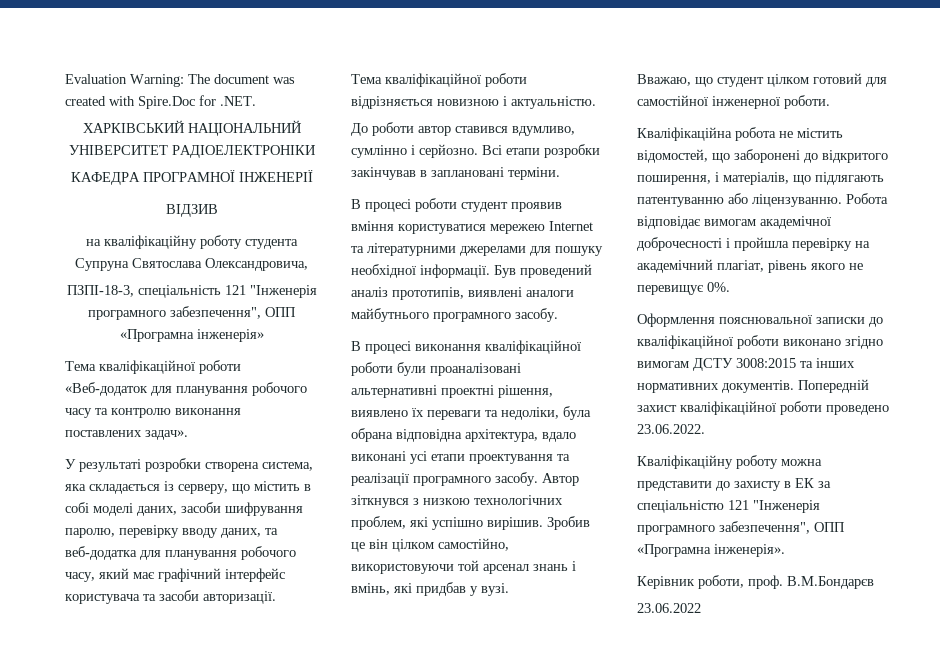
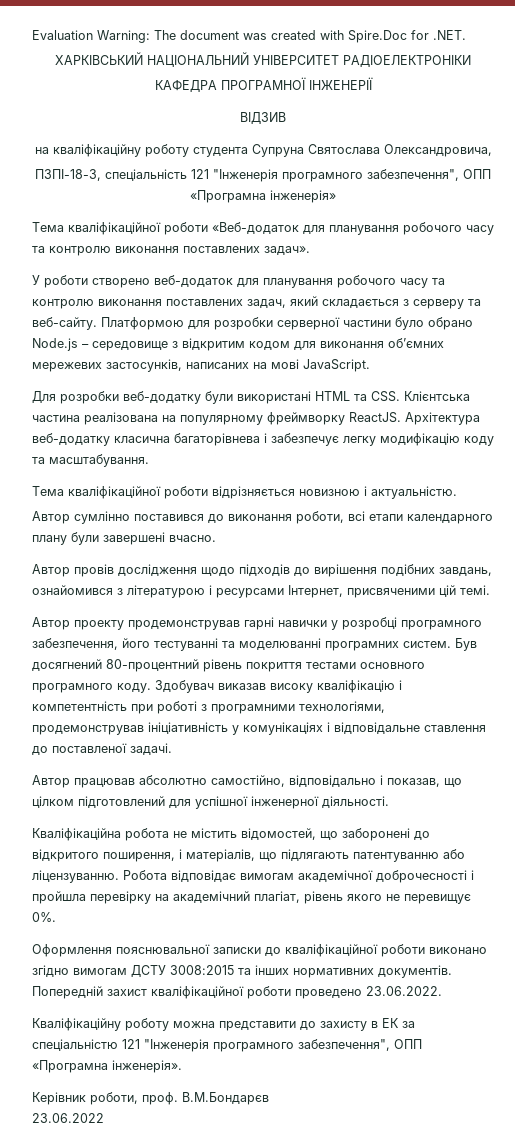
[79,458,313,472] [65,481,311,494] [65,502,303,516] [65,525,278,538] [65,546,296,560] [65,568,285,582] [65,590,276,604] результаті розробки створена система, яка складається із серверу, що містить в собі моделі даних, засоби шифрування паролю, перевірку вводу даних, та веб-додатка для планування робочого часу, який має графічний інтерфейс користувача та засоби авторизації. -> [44,275,445,288] [32,296,481,309] [32,317,473,330] [32,338,444,351] [32,359,370,372] [32,391,470,404] [32,412,480,425] [32,433,494,446] [32,454,149,467] роботи створено веб-додаток для планування робочого часу та контролю виконання поставлених задач, який складається з серверу та веб-сайту. Платформою для розробки серверної частини було обрано Node.js – середовище з відкритим кодом для виконання об’ємних мережевих застосунків, написаних на мові JavaScript. // Для розробки веб-додатку були використані HTML та CSS. Клієнтська частина реалізована на популярному фреймворку ReactJS. Архітектура веб-додатку класична багаторівнева і забезпечує легку модифікацію коду та масштабування.
[351,122,575,136] [351,144,600,158] [351,167,560,180] [351,198,562,212] [351,221,593,234] [351,243,603,256] [351,264,592,278] [351,287,574,300] [351,308,558,322] [351,340,581,354] [351,362,521,376] [351,385,553,398] [351,406,591,420] [351,428,576,442] [351,451,570,464] [351,472,579,486] [351,495,563,508] [351,516,590,530] [351,538,509,552] [351,560,576,574] [351,582,509,596] [637,73,887,87] [637,95,830,109] До роботи автор ставився вдумливо, сумлінно і серйозно. Всі етапи розробки закінчував в заплановані терміни. // В процесі роботи студент проявив вміння користуватися мережею Internet та літературними джерелами для пошуку необхідної інформації. Був проведений аналіз прототипів, виявлені аналоги майбутнього програмного засобу. // В процесі виконання кваліфікаційної роботи були проаналізовані альтернативні проектні рішення, виявлено їх переваги та недоліки, була обрана відповідна архітектура, вдало виконані усі етапи проектування та реалізації програмного засобу. Автор зіткнувся з низкою технологічних проблем, які успішно вирішив. Зробив це він цілком самостійно, використовуючи той арсенал знань і вмінь, які придбав у вузі. // Вважаю, що студент цілком готовий для самостійної інженерної роботи. -> [32,511,493,524] [32,532,216,545] [32,564,492,577] [32,585,490,598] [32,617,482,630] [32,638,477,651] [32,659,425,672] [32,680,402,693] [32,701,385,714] [32,722,486,735] [32,743,172,755] [32,775,462,788] [32,796,389,809] Автор сумлінно поставився до виконання роботи, всі етапи календарного плану були завершені вчасно. // Автор провів дослідження щодо підходів до вирішення подібних завдань, ознайомився з літературою і ресурсами Інтернет, присвяченими цій темі. // Автор проекту продемонстрував гарні навички у розробці програмного забезпечення, його тестуванні та моделюванні програмних систем. Був досягнений 80-процентний рівень покриття тестами основного програмного коду. Здобувач виказав високу кваліфікацію і компетентність при роботі з програмними технологіями, продемонстрував ініціативність у комунікаціях і відповідальне ставлення до поставленої задачі. // Автор працював абсолютно самостійно, відповідально і показав, що цілком підготовлений для успішної інженерної діяльності.

